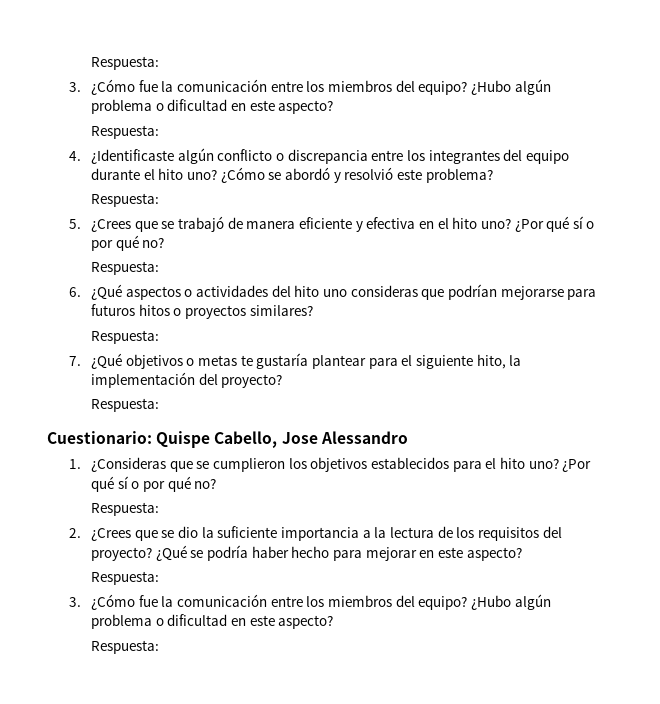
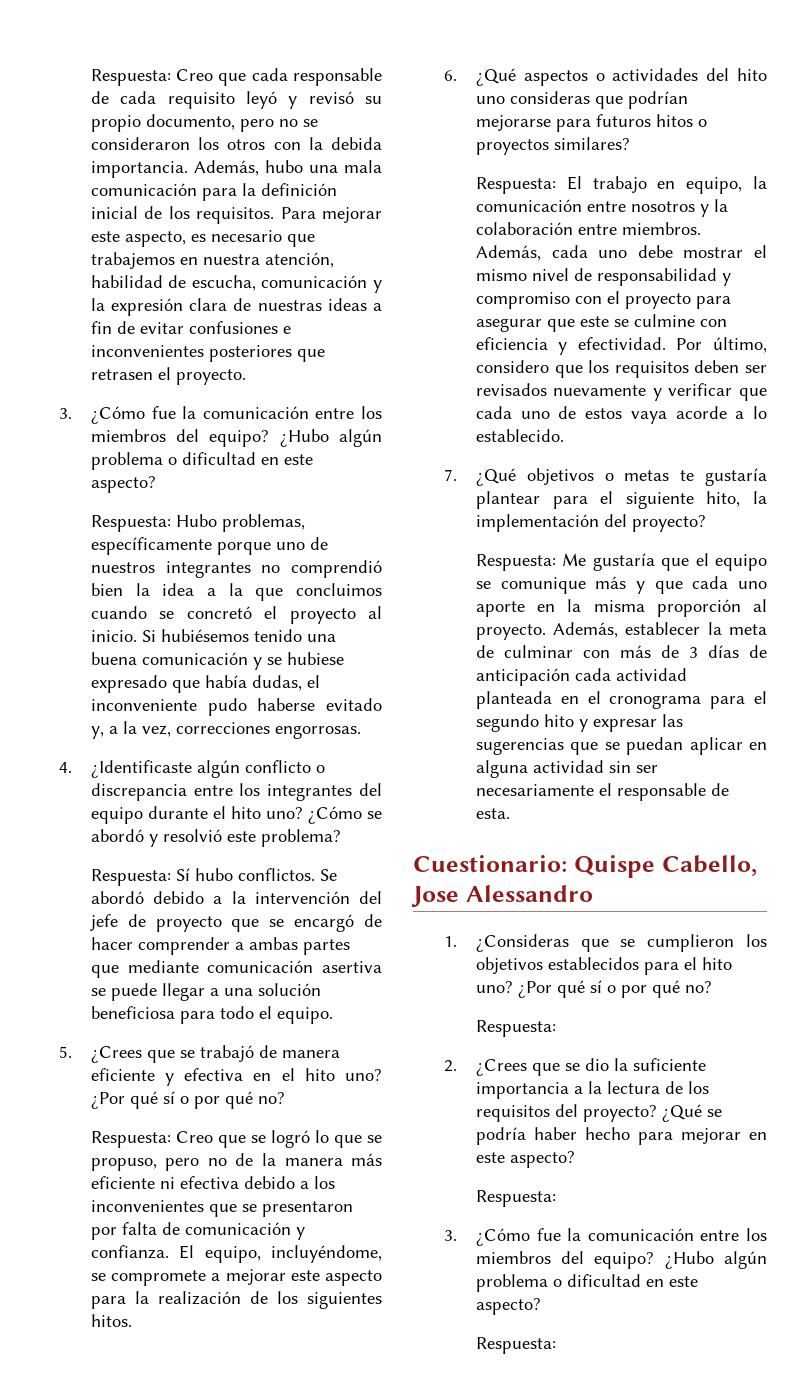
[91,56,160,70] Respuesta: -> [90,68,382,86] [90,91,383,109] [90,114,318,132] [90,137,382,150] [90,160,382,178] [90,183,337,201] [90,206,382,224] [90,230,315,247] [90,252,334,269] [90,275,382,293] [90,298,382,316] [90,321,291,334] [90,345,325,362] [90,367,246,385] Respuesta: Creo que cada responsable de cada requisito leyó y revisó su propio documento, pero no se consideraron los otros con la debida importancia. Además, hubo una mala comunicación para la definición inicial de los requisitos. Para mejorar este aspecto, es necesario que trabajemos en nuestra atención, habilidad de escucha, comunicación y la expresión clara de nuestras ideas a fin de evitar confusiones e inconvenientes posteriores que retrasen el proyecto.
(160, 132) none -> [175,514,305,532] [90,537,328,555] [90,560,382,578] [90,583,382,601] [90,606,382,624] [90,629,336,642] [90,652,344,670] [90,675,320,693] [90,698,382,716] [90,721,361,739] Hubo problemas, específicamente porque uno de nuestros integrantes no comprendió bien la idea a la que concluimos cuando se concretó el proyecto al inicio. Si hubiésemos tenido una buena comunicación y se hubiese expresado que había dudas, el inconveniente pudo haberse evitado y, a la vez, correcciones engorrosas.
(160, 200) none -> [175,868,337,881] [90,891,382,904] [89,914,382,932] [90,937,350,955] [90,960,382,978] [90,983,321,1001] [90,1006,333,1024] Sí hubo conflictos. Se abordó debido a la intervención del jefe de proyecto que se encargó de hacer comprender a ambas partes que mediante comunicación asertiva se puede llegar a una solución beneficiosa para todo el equipo.
(160, 268) none -> [175,1130,382,1148] [90,1153,382,1171] [90,1176,335,1189] [90,1200,353,1217] [90,1222,305,1240] [90,1245,382,1263] [90,1269,382,1286] [90,1291,382,1309] [90,1314,132,1327] Creo que se logró lo que se propuso, pero no de la manera más eficiente ni efectiva debido a los inconvenientes que se presentaron por falta de comunicación y confianza. El equipo, incluyéndome, se compromete a mejorar este aspecto para la realización de los siguientes hitos.
(160, 337) none -> [566,176,767,194] [475,199,728,217] [475,222,701,235] [475,245,767,261] [475,268,731,286] [475,291,731,309] [475,314,727,332] [475,337,767,355] [475,360,767,378] [475,383,767,401] [475,406,767,424] [475,429,564,442] El trabajo en equipo, la comunicación entre nosotros y la colaboración entre miembros. Además, cada uno debe mostrar el mismo nivel de responsabilidad y compromiso con el proyecto para asegurar que este se culmine con eficiencia y efectividad. Por último, considero que los requisitos deben ser revisados nuevamente y verificar que cada uno de estos vaya acorde a lo establecido.
(160, 405) none -> [562,553,767,571] [475,576,767,594] [475,599,767,617] [475,622,767,640] [475,645,767,658] [475,668,687,686] [475,691,767,709] [475,714,683,732] [475,737,767,755] [475,760,658,778] [475,783,729,801] [475,808,510,819] Me gustaría que el equipo se comunique más y que cada uno aporte en la misma proporción al proyecto. Además, establecer la meta de culminar con más de 3 días de anticipación cada actividad planteada en el cronograma para el segundo hito y expresar las sugerencias que se puedan aplicar en alguna actividad sin ser necesariamente el responsable de esta.

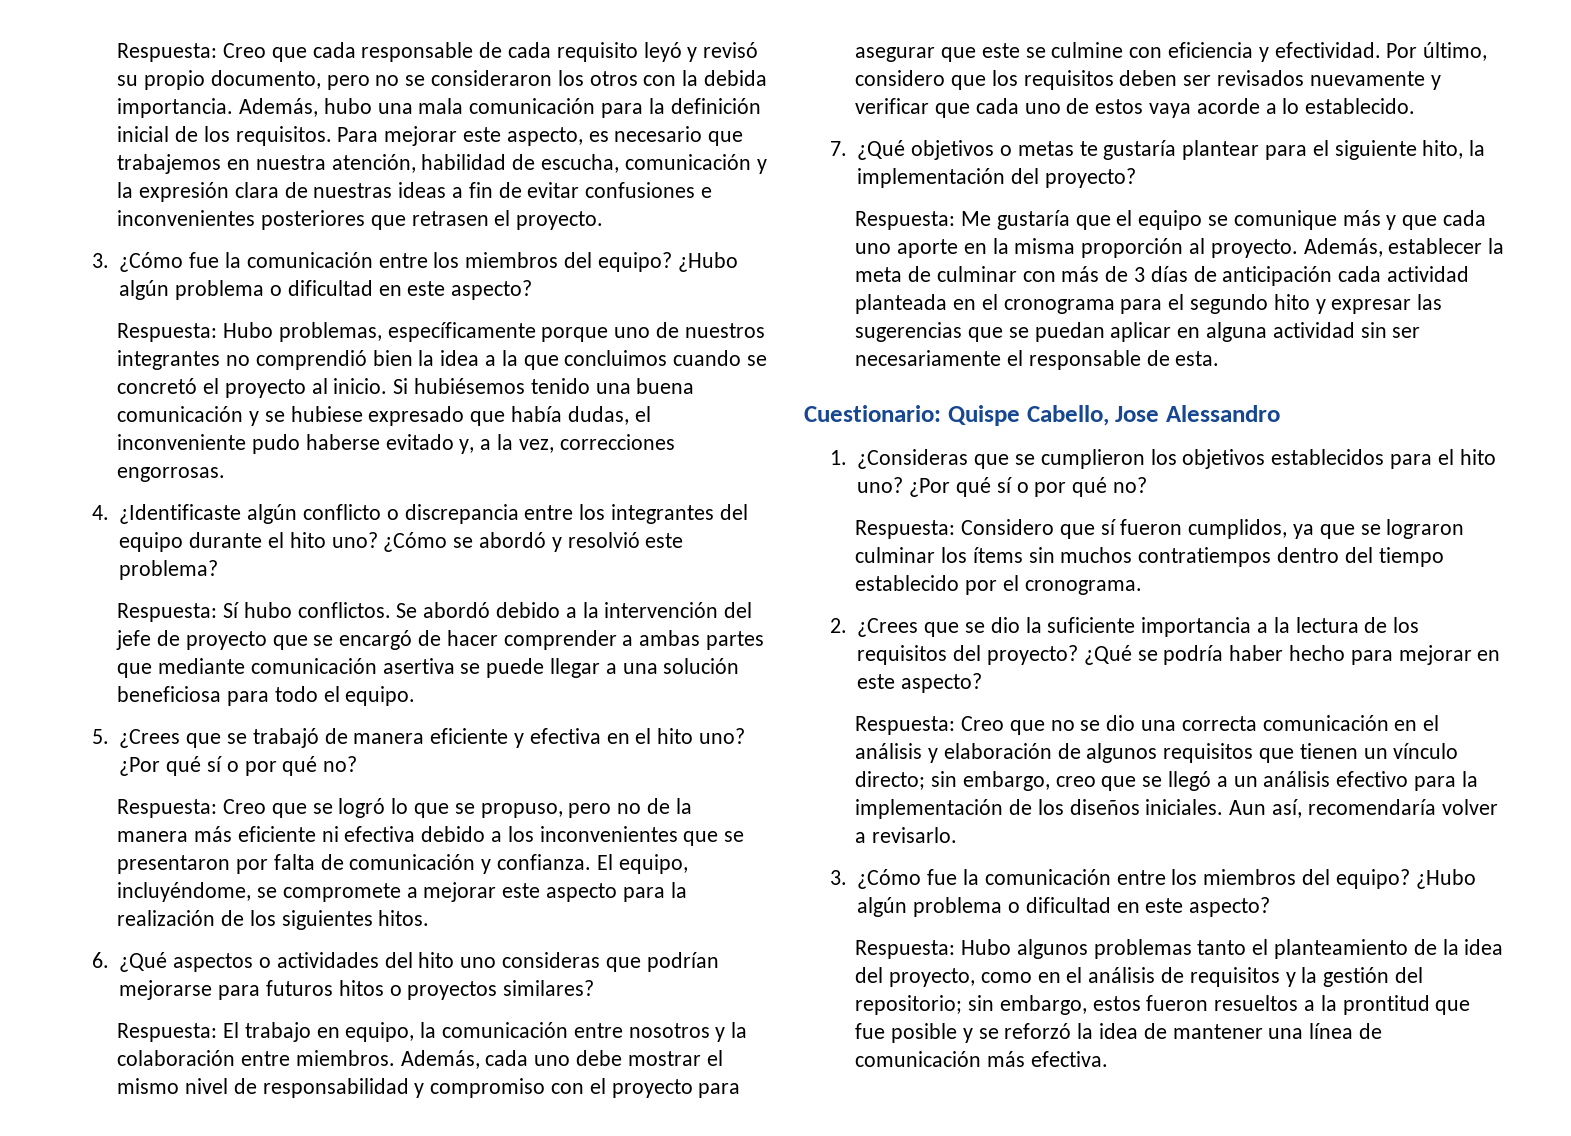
(556, 1028) none -> [960,519,1465,539] [855,547,1444,567] [855,575,1142,595] Considero que sí fueron cumplidos, ya que se lograron culminar los ítems sin muchos contratiempos dentro del tiempo establecido por el cronograma.
(556, 1198) none -> [960,715,1440,735] [855,743,1459,763] [855,771,1478,791] [855,799,1498,819] [855,827,957,843] Creo que no se dio una correcta comunicación en el análisis y elaboración de algunos requisitos que tienen un vínculo directo; sin embargo, creo que se llegó a un análisis efectivo para la implementación de los diseños iniciales. Aun así, recomendaría volver a revisarlo.
(556, 1345) none -> [960,939,1504,959] [855,967,1423,987] [855,995,1471,1015] [855,1023,1382,1043] [855,1051,1108,1067] Hubo algunos problemas tanto el planteamiento de la idea del proyecto, como en el análisis de requisitos y la gestión del repositorio; sin embargo, estos fueron resueltos a la prontitud que fue posible y se reforzó la idea de mantener una línea de comunicación más efectiva.

